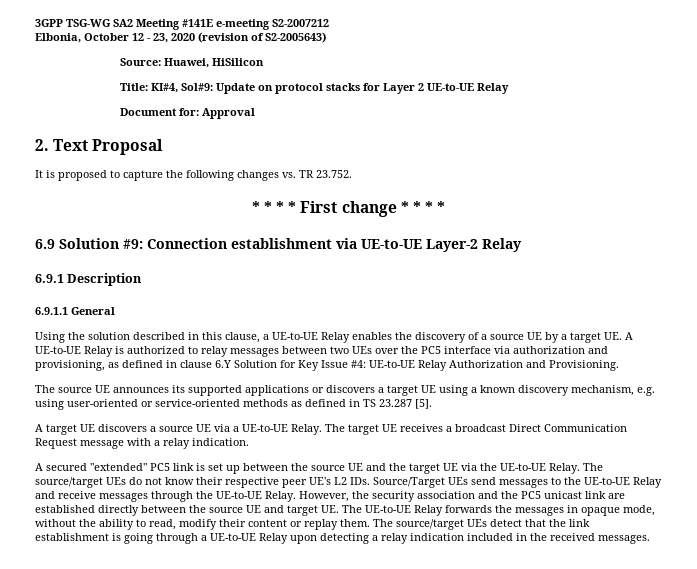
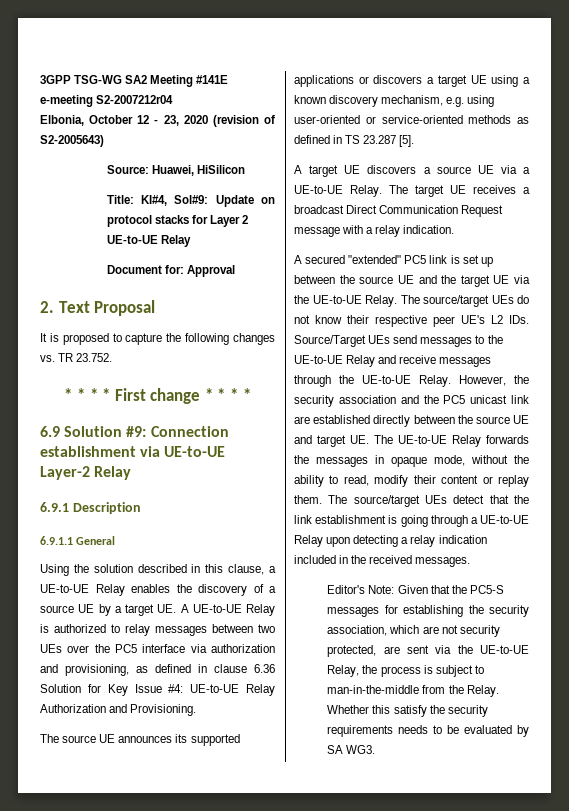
[272,19,329,27] S2-2007212 -> [96,95,174,104] S2-2007212r04
[215,360,231,368] 6.Y -> [254,664,275,673] 6.36
(650, 539) none -> [327,585,504,594] [327,605,529,617] [327,625,500,637] [327,645,529,657] [327,665,484,677] [327,685,499,697] [327,705,488,717] [327,725,529,737] [327,745,376,754] // Editor's Note: Given that the PC5-S messages for establishing the security association, which are not security protected, are sent via the UE-to-UE Relay, the process is subject to man-in-the-middle from the Relay. Whether this satisfy the security requirements needs to be evaluated by SA WG3.

